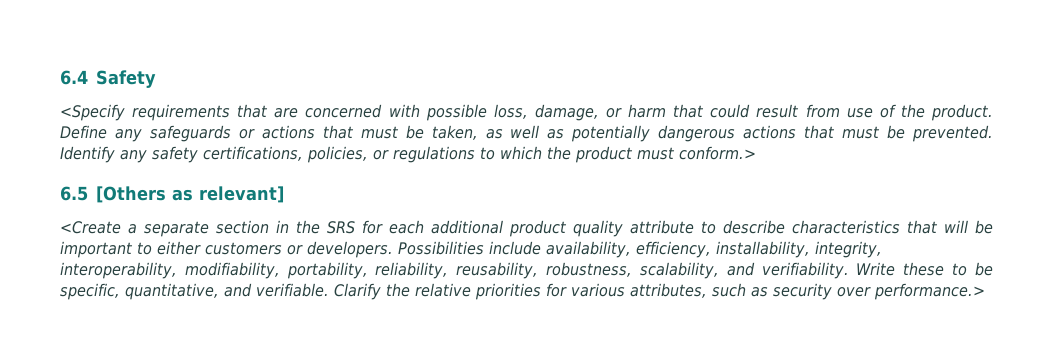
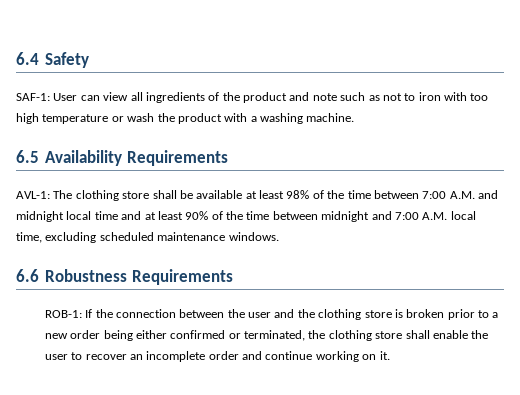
[60,104,993,121] [60,125,994,142] [60,146,756,163] [60,186,284,203] [60,220,993,237] [60,241,882,258] [60,262,993,279] [60,283,985,300] <Specify requirements that are concerned with possible loss, damage, or harm that could result from use of the product. Define any safeguards or actions that must be taken, as well as potentially dangerous actions that must be prevented. Identify any safety certifications, policies, or regulations to which the product must conform.> // 6.5 [Others as relevant] // <Create a separate section in the SRS for each additional product quality attribute to describe characteristics that will be important to either customers or developers. Possibilities include availability, efficiency, installability, integrity, interoperability, modifiability, portability, reliability, reusability, robustness, scalability, and verifiability. Write these to be specific, quantitative, and verifiable. Clarify the relative priorities for various attributes, such as security over performance.> -> [16,92,489,103] [16,113,355,124] [16,150,228,166] [16,190,498,201] [16,211,476,222] [16,232,279,243] [16,269,233,285] [44,309,499,320] [44,330,489,341] [44,351,390,362] SAF-1: User can view all ingredients of the product and note such as not to iron with too high temperature or wash the product with a washing machine. // 6.5 Availability Requirements // AVL-1: The clothing store shall be available at least 98% of the time between 7:00 A.M. and midnight local time and at least 90% of the time between midnight and 7:00 A.M. local time, excluding scheduled maintenance windows. // 6.6 Robustness Requirements // ROB-1: If the connection between the user and the clothing store is broken prior to a new order being either confirmed or terminated, the clothing store shall enable the user to recover an incomplete order and continue working on it.

